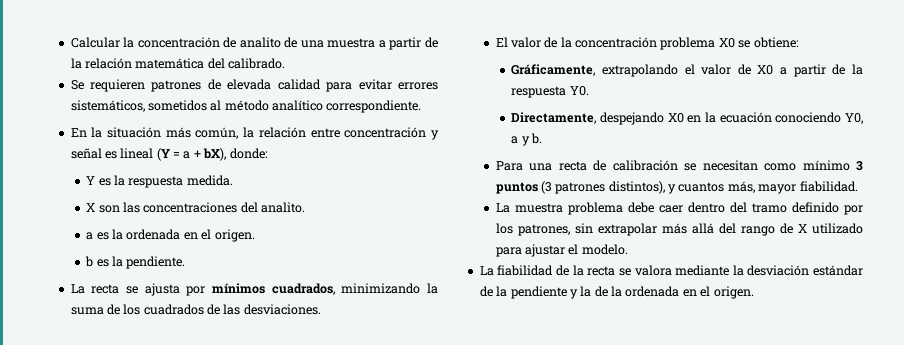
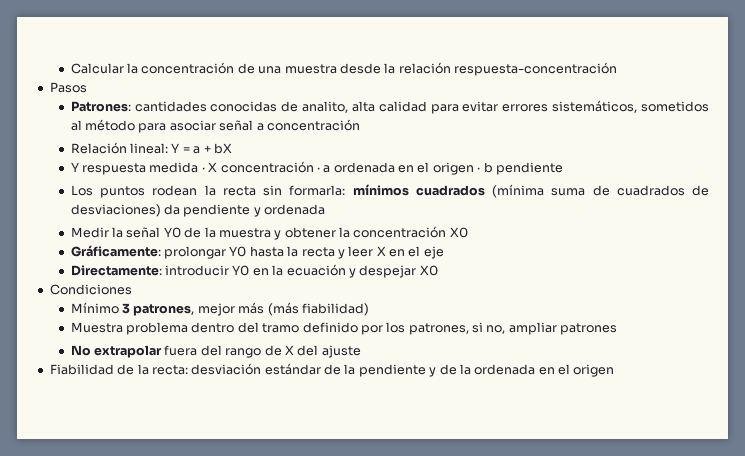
[239,37,439,50] [70,58,286,69] [70,79,272,92] analito de una muestra a partir de la relación matemática del calibrado. // Se requieren patrones de elevada -> [258,62,618,76] [49,82,87,93] [70,101,375,113] una muestra desde la relación respuesta-concentración // Pasos // Patrones: cantidades conocidas de analito, alta
[272,100,422,113] [70,127,440,140] [70,148,170,161] analítico correspondiente. // En la situación más común, la relación entre concentración y señal es lineal (Y -> [138,119,360,133] [70,142,180,154] para asociar señal a concentración // Relación lineal: Y
[203,148,268,161] [86,175,233,188] [86,202,306,213] [86,229,255,242] [85,256,186,269] [70,283,438,296] bX), donde: // Y es la respuesta medida. // X son las concentraciones del analito. // a es la ordenada en el origen. // b es la pendiente. // La recta se ajusta por mínimos cuadrados, minimizando la -> [213,143,232,154] [70,161,563,175] [70,184,544,198] bX // Y respuesta medida · X concentración · a ordenada en el origen · b pendiente // Los puntos rodean la recta sin formarla: mínimos cuadrados (mínima
[123,304,141,315] los -> (610, 190) none
[223,304,321,315] [495,37,799,50] [511,64,863,77] [511,86,589,98] [511,112,863,125] [511,133,543,146] [495,160,863,171] [495,181,858,194] [495,202,683,215] las desviaciones. // El valor de la concentración problema X0 se obtiene: // Gráficamente, extrapolando el valor de X0 a partir de la respuesta Y0. // Directamente, despejando X0 en la ecuación conociendo Y0, a y b. // Para una recta de calibración se necesitan como mínimo 3 puntos (3 patrones distintos), y cuantos más, mayor fiabilidad. // La muestra problema debe caer -> [70,204,326,217] [70,226,468,240] [70,245,444,259] [70,264,438,278] [49,284,132,295] [70,302,369,316] [70,322,189,335] desviaciones) da pendiente y ordenada // Medir la señal Y0 de la muestra y obtener la concentración X0 // Gráficamente: prolongar Y0 hasta la recta y leer X en el eje // Directamente: introducir Y0 en la ecuación y despejar X0 // Condiciones // Mínimo 3 patrones, mejor más (más fiabilidad) // Muestra problema
[574,223,863,236] [495,244,628,257] [479,265,744,276] sin extrapolar más allá del rango de X utilizado para ajustar el modelo. // La fiabilidad de la recta se valora mediante la -> [472,322,618,335] [70,345,361,358] [49,364,188,375] si no, ampliar patrones // No extrapolar fuera del rango de X del ajuste // Fiabilidad de la recta:
[580,286,592,297] la -> (437, 372) none
[713,286,754,299] origen. -> [573,364,615,377] origen

